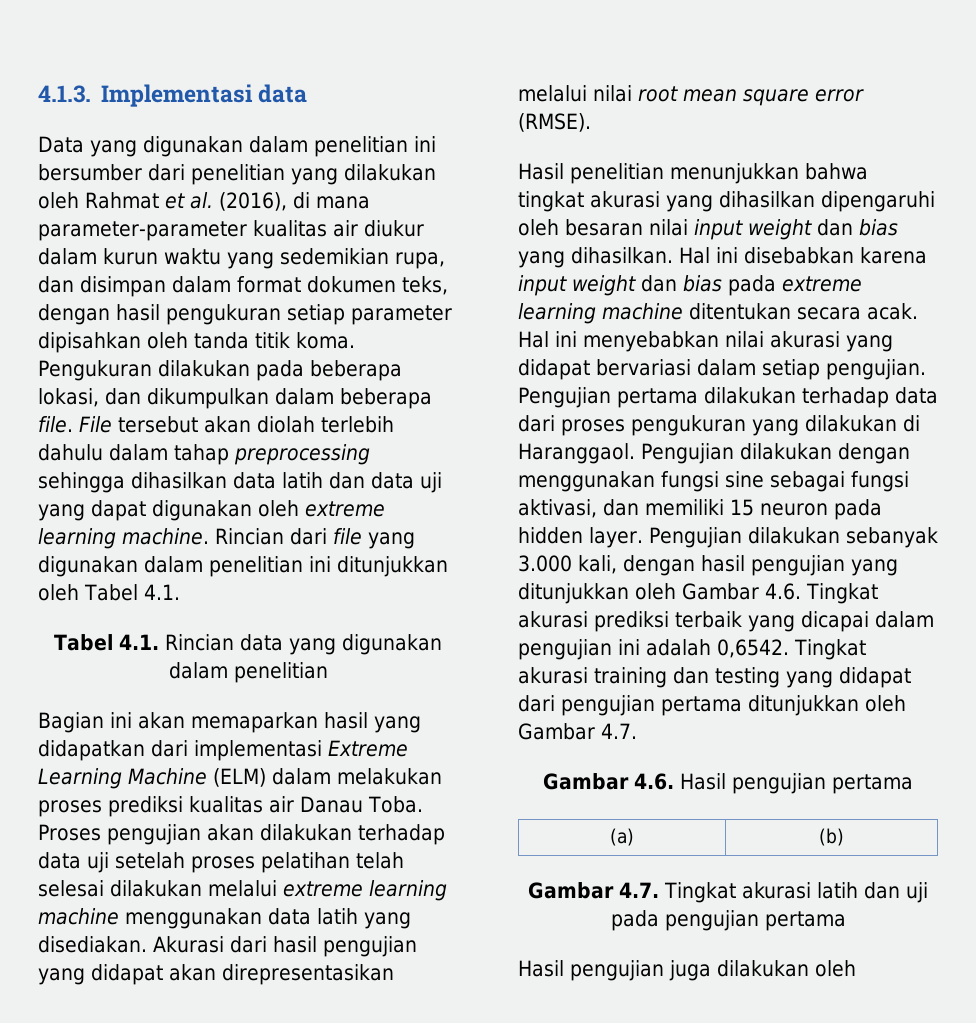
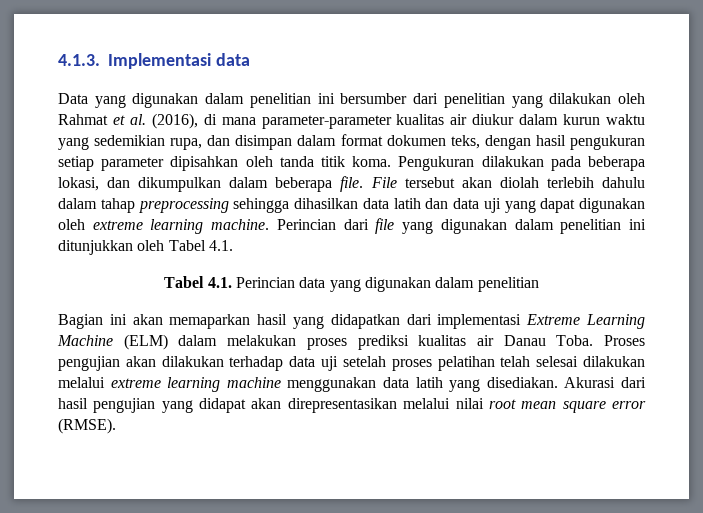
[215,528,284,545] Rincian -> [276,219,336,230] Perincian
[164,634,234,651] Rincian -> [236,277,296,288] Perincian
[518,163,868,184] [518,191,935,212] [518,219,898,240] [518,247,927,268] [518,275,862,296] [518,303,918,324] [518,331,893,352] [518,359,926,380] [518,387,938,408] [518,415,920,436] [518,443,910,464] [518,471,909,492] [518,499,882,520] [518,527,938,548] [518,555,898,576] [518,583,878,604] [518,611,934,632] [518,639,866,660] [518,667,911,688] [518,695,906,716] [518,723,637,740] [543,773,913,794] [610,828,634,846] [819,828,844,846] [527,882,929,903] [610,910,846,931] [518,960,856,981] // Hasil penelitian menunjukkan bahwa tingkat akurasi yang dihasilkan dipengaruhi oleh besaran nilai input weight dan bias yang dihasilkan. Hal ini disebabkan karena input weight dan bias pada extreme learning machine ditentukan secara acak. Hal ini menyebabkan nilai akurasi yang didapat bervariasi dalam setiap pengujian. Pengujian pertama dilakukan terhadap data dari proses pengukuran yang dilakukan di Haranggaol. Pengujian dilakukan dengan menggunakan fungsi sine sebagai fungsi aktivasi, dan memiliki 15 neuron pada hidden layer. Pengujian dilakukan sebanyak 3.000 kali, dengan hasil pengujian yang ditunjukkan oleh Gambar 4.6. Tingkat akurasi prediksi terbaik yang dicapai dalam pengujian ini adalah 0,6542. Tingkat akurasi training dan testing yang didapat dari pengujian pertama ditunjukkan oleh Gambar 4.7. // Gambar 4.6. Hasil pengujian pertama // (a) | (b) // Gambar 4.7. Tingkat akurasi latih dan uji pada pengujian pertama // Hasil pengujian juga dilakukan oleh -> (116, 426) none

